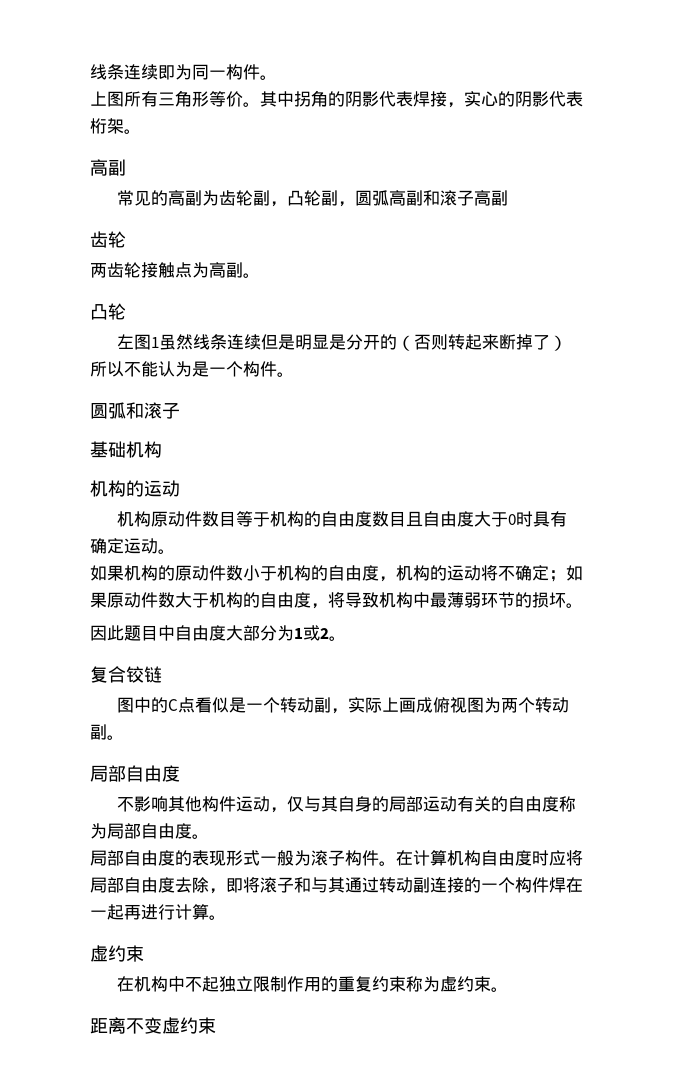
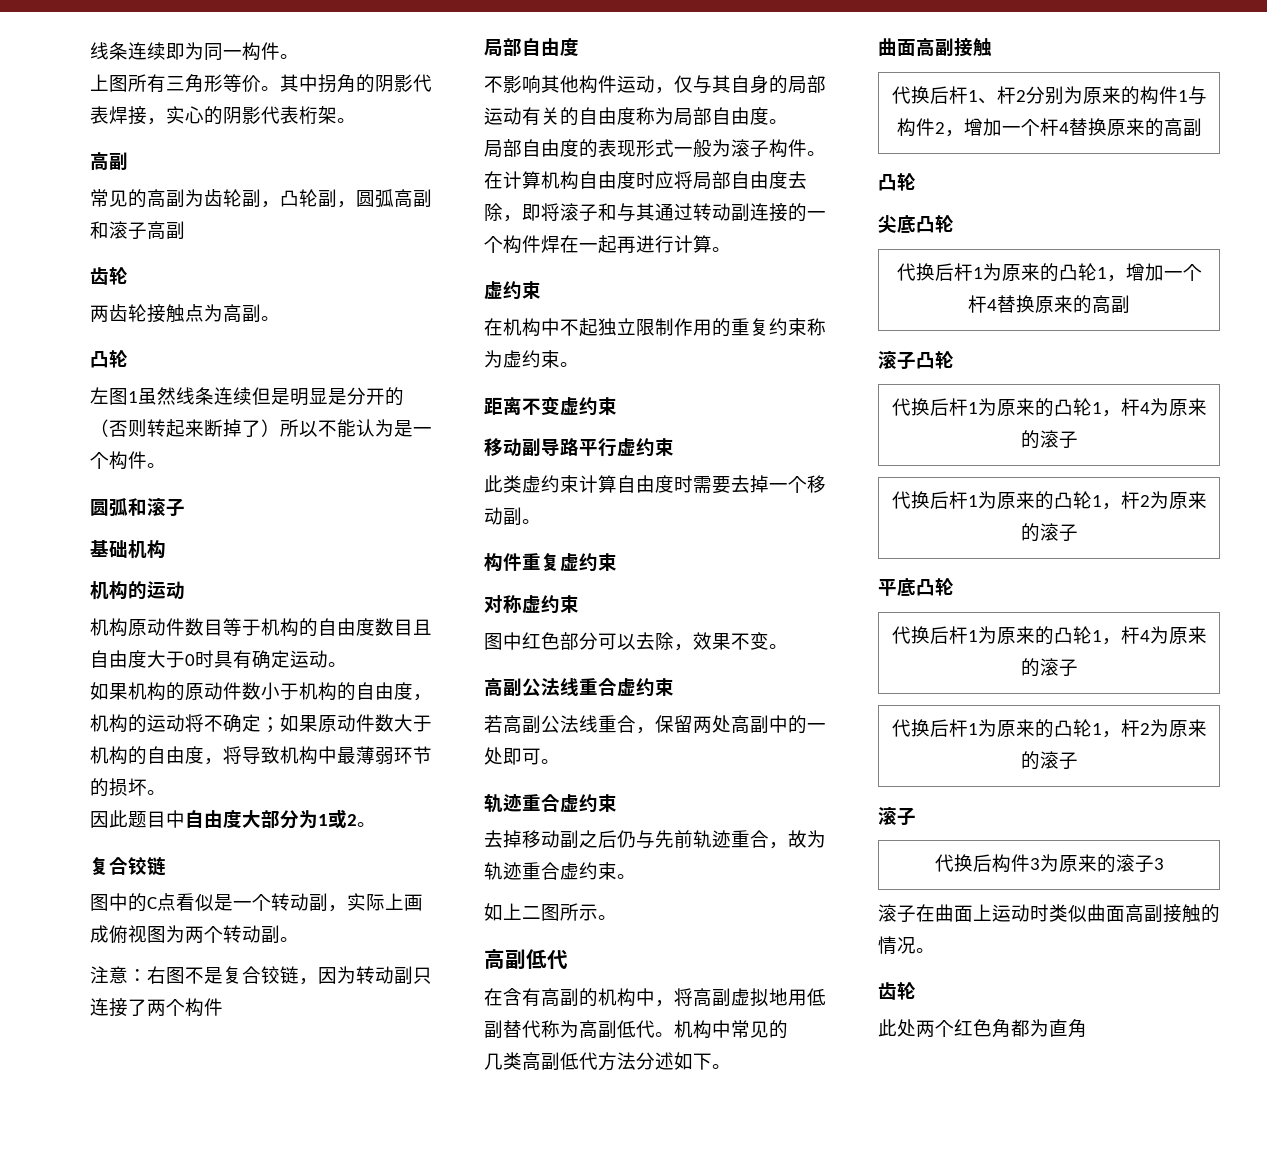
(124, 737) none -> [90,966,432,985] [90,998,223,1017] // 注意：右图不是复合铰链，因为转动副只连接了两个构件
(216, 1025) none -> [484,438,674,457] [484,475,826,494] [484,507,541,526] [484,553,617,572] [484,595,579,614] [484,632,788,651] [484,678,674,697] [484,715,826,734] [484,747,560,765] [484,793,617,813] [484,830,826,849] [484,862,636,880] [484,903,617,921] [484,949,568,970] [484,988,826,1007] [484,1020,788,1039] [484,1052,731,1071] [878,38,992,57] [891,86,1207,105] [896,118,1202,137] [878,173,916,191] [878,215,954,233] [896,263,1202,282] [968,295,1130,314] [878,350,954,370] [891,398,1207,417] [1020,430,1078,449] [891,491,1207,510] [1020,523,1078,542] [878,578,954,596] [891,626,1207,645] [1020,658,1078,677] [891,719,1207,738] [1020,751,1078,770] [878,806,916,826] [934,854,1164,873] [878,904,1220,923] [878,936,935,955] [878,982,916,1000] [878,1019,1087,1038] // 移动副导路平行虚约束 // 此类虚约束计算自由度时需要去掉一个移动副。 // 构件重复虚约束 // 对称虚约束 // 图中红色部分可以去除，效果不变。 // 高副公法线重合虚约束 // 若高副公法线重合，保留两处高副中的一处即可。 // 轨迹重合虚约束 // 去掉移动副之后仍与先前轨迹重合，故为轨迹重合虚约束。 // 如上二图所示。 // 高副低代 // 在含有高副的机构中，将高副虚拟地用低副替代称为高副低代。机构中常见的 // 几类高副低代方法分述如下。 // 曲面高副接触 // 代换后杆1、杆2分别为原来的构件1与构件2，增加一个杆4替换原来的高副 // 凸轮 // 尖底凸轮 // 代换后杆1为原来的凸轮1，增加一个杆4替换原来的高副 // 滚子凸轮 // 代换后杆1为原来的凸轮1，杆4为原来的滚子 // 代换后杆1为原来的凸轮1，杆2为原来的滚子 // 平底凸轮 // 代换后杆1为原来的凸轮1，杆4为原来的滚子 // 代换后杆1为原来的凸轮1，杆2为原来的滚子 // 滚子 // 代换后构件3为原来的滚子3 // 滚子在曲面上运动时类似曲面高副接触的情况。 // 齿轮 // 此处两个红色角都为直角

